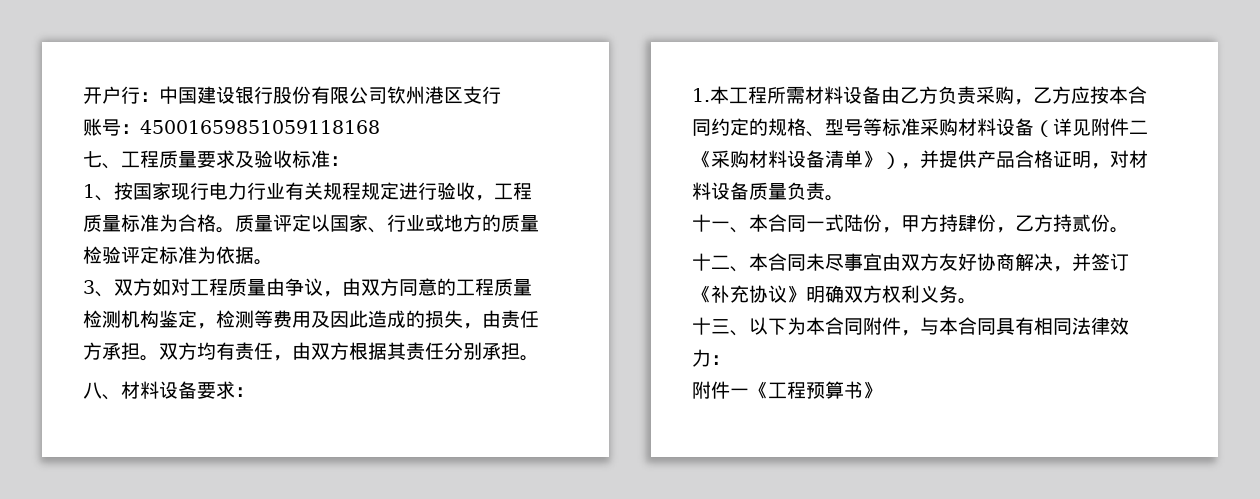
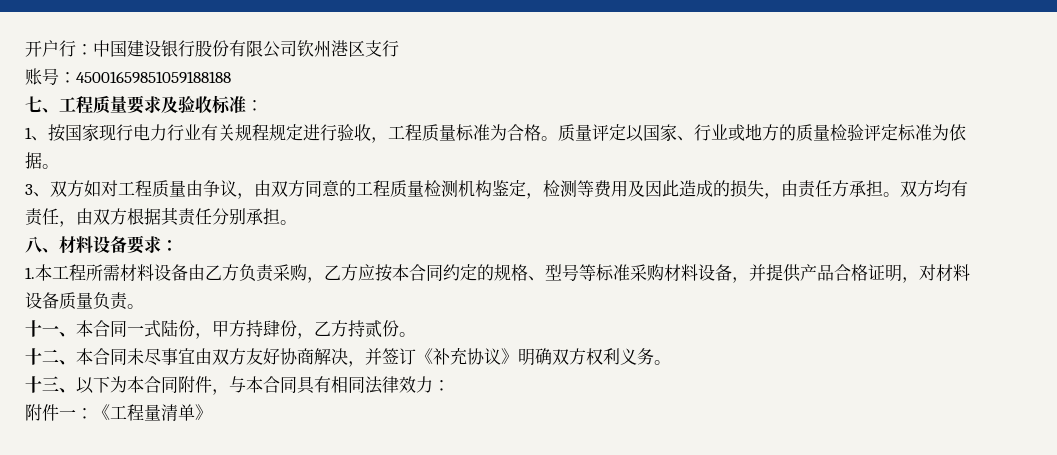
[140,120,380,134] 45001659851059118168 -> [76,71,231,84] 45001659851059188188
[1034,118,1148,137] [692,150,901,169] （详见附件二《采购材料设备清单》） -> (732, 272) none
[749,381,863,399] 《工程预算书 -> [76,404,195,421] ：《工程量清单

